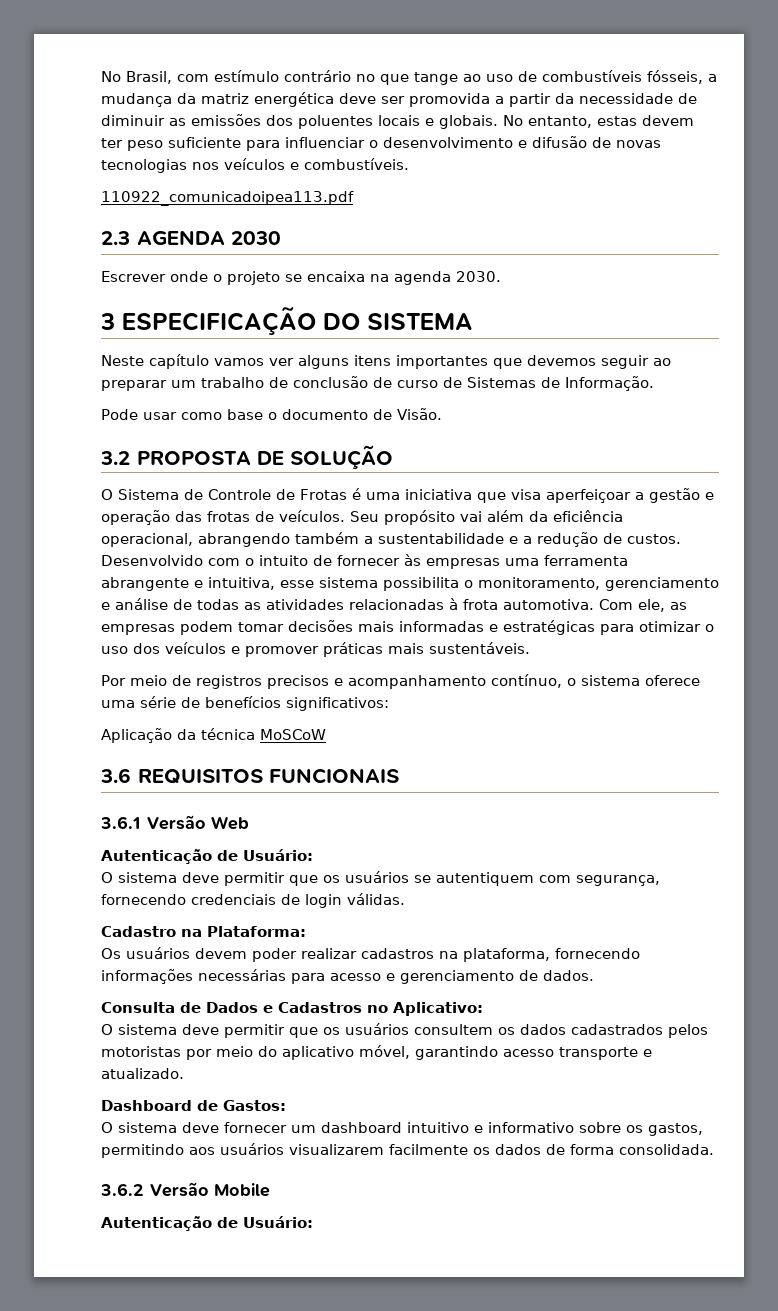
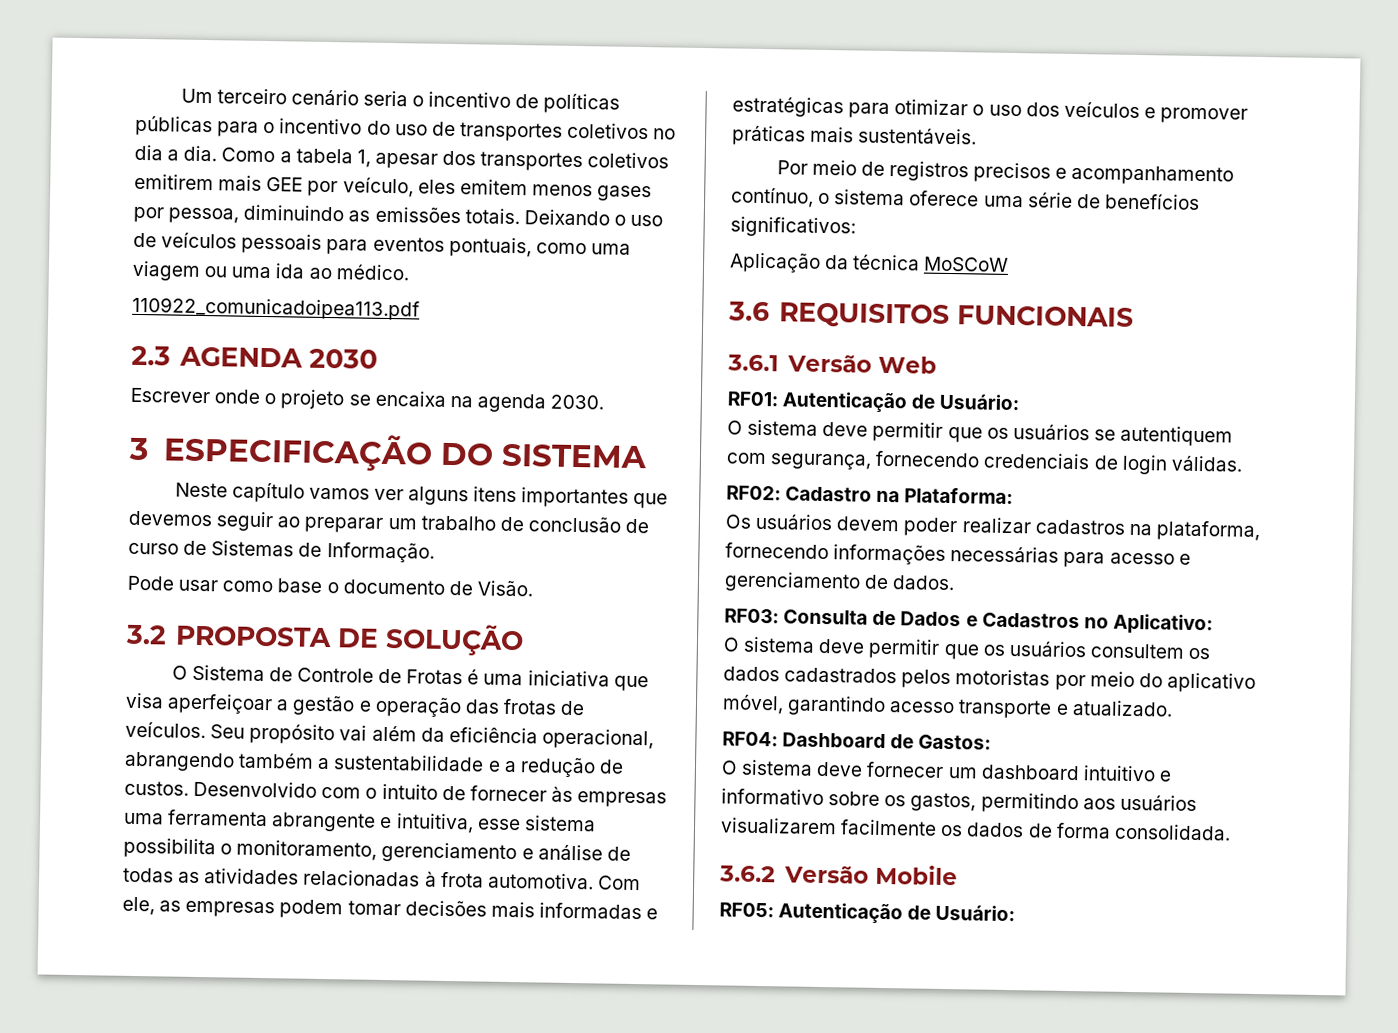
[101,70,717,85] [101,92,697,107] [101,114,694,129] [101,136,661,151] [101,158,409,173] No Brasil, com estímulo contrário no que tange ao uso de combustíveis fósseis, a mudança da matriz energética deve ser promovida a partir da necessidade de diminuir as emissões dos poluentes locais e globais. No entanto, estas devem ter peso suficiente para influenciar o desenvolvimento e difusão de novas tecnologias nos veículos e combustíveis. -> [180,88,621,114] [135,114,677,142] [134,144,670,172] [134,173,653,202] [133,204,664,227] [133,231,631,258] [132,260,409,281] Um terceiro cenário seria o incentivo de políticas públicas para o incentivo do uso de transportes coletivos no dia a dia. Como a tabela 1, apesar dos transportes coletivos emitirem mais GEE por veículo, eles emitem menos gases por pessoa, diminuindo as emissões totais. Deixando o uso de veículos pessoais para eventos pontuais, como uma viagem ou uma ida ao médico.
(250, 823) none -> [727,391,779,407] RF01:
(405, 899) none -> [726,485,781,501] RF02:
(594, 975) none -> [724,608,779,624] RF03:
(184, 1073) none -> [722,731,778,747] RF04:
(271, 1190) none -> [719,902,774,918] RF05:

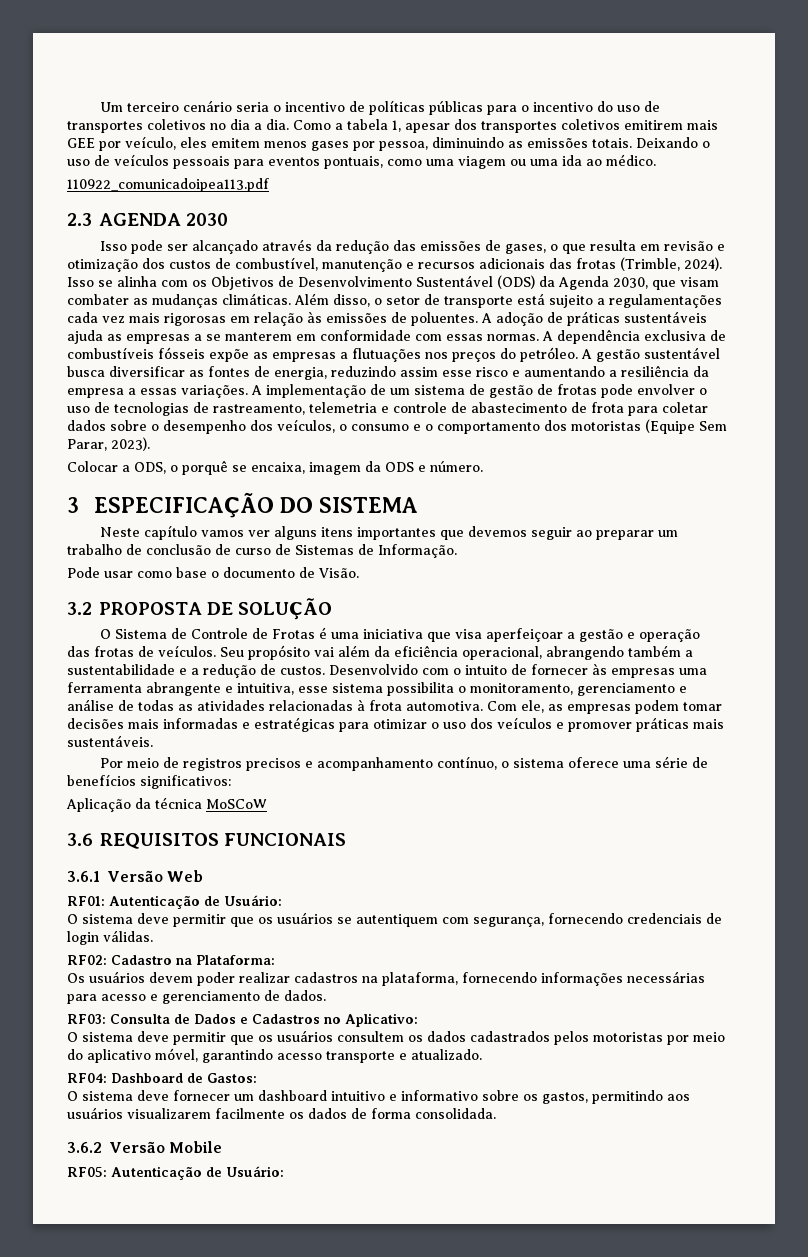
[130,387,605,413] Escrever onde o projeto se encaixa na agenda 2030. -> [100,239,726,254] [67,257,722,272] [67,275,719,290] [67,293,722,308] [67,311,707,326] [67,329,726,344] [67,347,720,362] [67,365,709,380] [67,384,707,398] [67,402,708,416] [67,419,727,434] [67,437,150,451] [67,460,483,475] Isso pode ser alcançado através da redução das emissões de gases, o que resulta em revisão e otimização dos custos de combustível, manutenção e recursos adicionais das frotas (Trimble, 2024). Isso se alinha com os Objetivos de Desenvolvimento Sustentável (ODS) da Agenda 2030, que visam combater as mudanças climáticas. Além disso, o setor de transporte está sujeito a regulamentações cada vez mais rigorosas em relação às emissões de poluentes. A adoção de práticas sustentáveis ajuda as empresas a se manterem em conformidade com essas normas. A dependência exclusiva de combustíveis fósseis expõe as empresas a flutuações nos preços do petróleo. A gestão sustentável busca diversificar as fontes de energia, reduzindo assim esse risco e aumentando a resiliência da empresa a essas variações. A implementação de um sistema de gestão de frotas pode envolver o uso de tecnologias de rastreamento, telemetria e controle de abastecimento de frota para coletar dados sobre o desempenho dos veículos, o consumo e o comportamento dos motoristas (Equipe Sem Parar, 2023). // Colocar a ODS, o porquê se encaixa, imagem da ODS e número.

